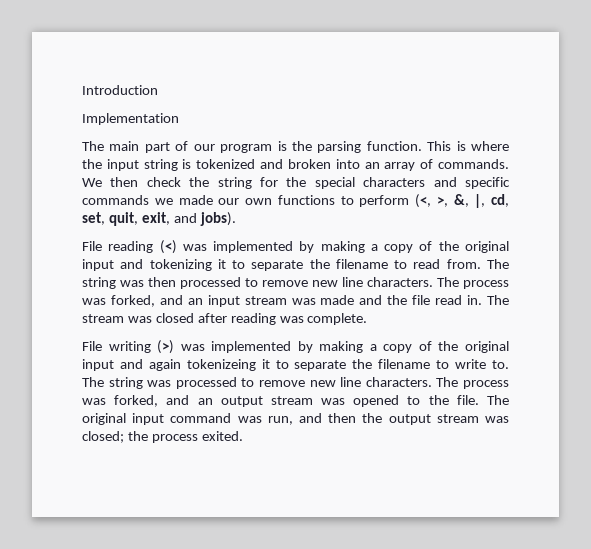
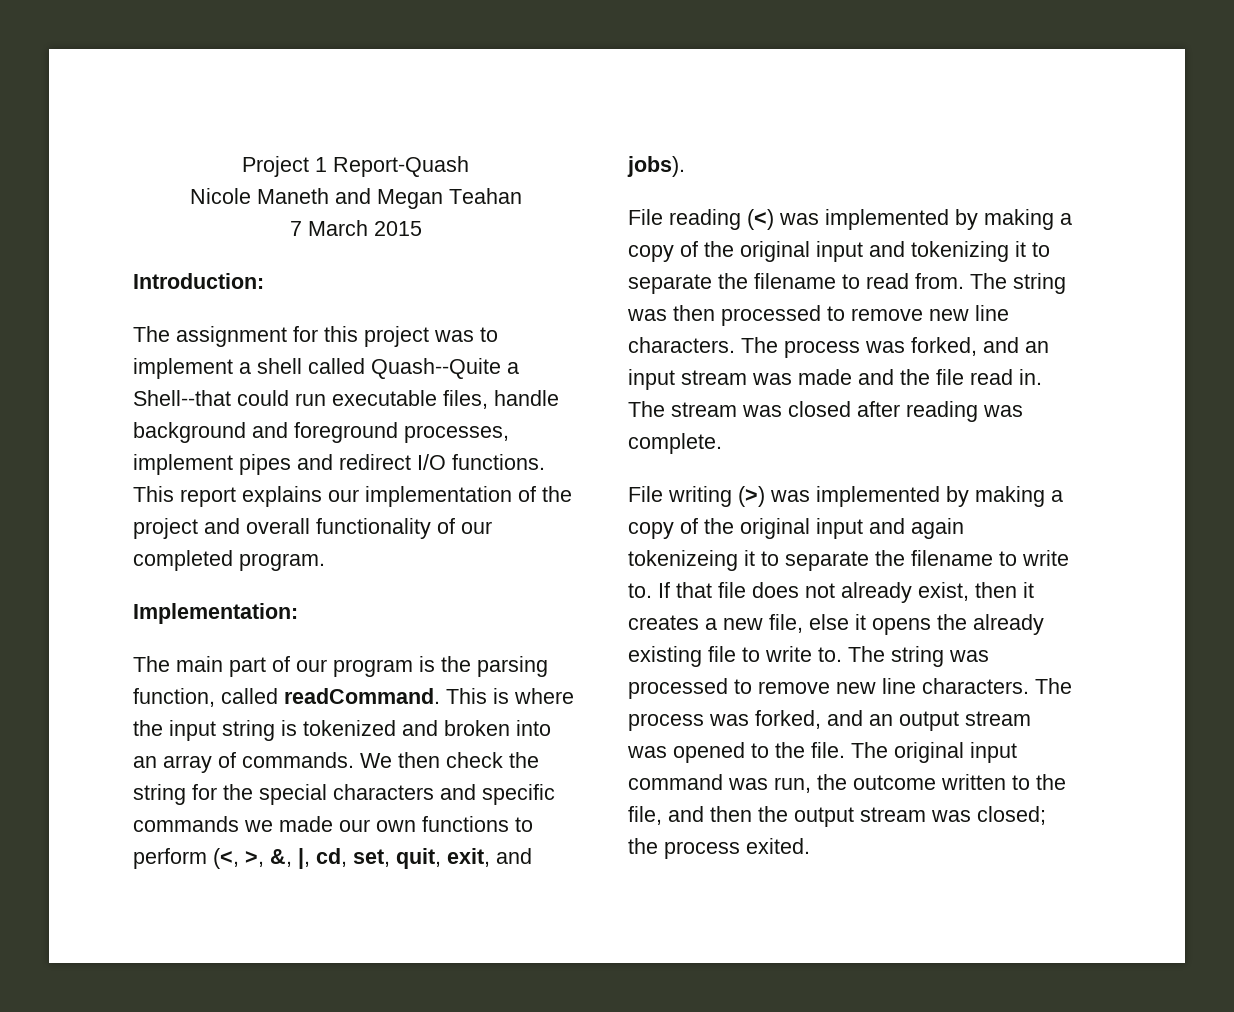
[82,85,158,95] [82,113,179,125] Introduction // Implementation -> [242,156,469,177] [189,188,522,209] [289,220,422,236] [133,273,264,289] [133,326,498,347] [133,358,519,379] [133,390,559,409] [133,422,509,443] [133,454,545,475] [133,486,572,507] [133,518,492,539] [133,550,325,571] [133,603,298,624] Project 1 Report-Quash // Nicole Maneth and Megan Teahan // 7 March 2015 // Introduction: // The assignment for this project was to implement a shell called Quash--Quite a Shell--that could run executable files, handle background and foreground processes, implement pipes and redirect I/O functions. This report explains our implementation of the project and overall functionality of our completed program. // Implementation:
[366,141,422,151] function. -> [133,688,440,707] function, called readCommand.
(510, 364) none -> [658,582,1034,603] [628,614,1044,635] [628,646,842,667] If that file does not already exist, then it creates a new file, else it opens the already existing file to write to.
(293, 420) none -> [817,774,1066,790] [628,806,662,825] the outcome written to the file,

